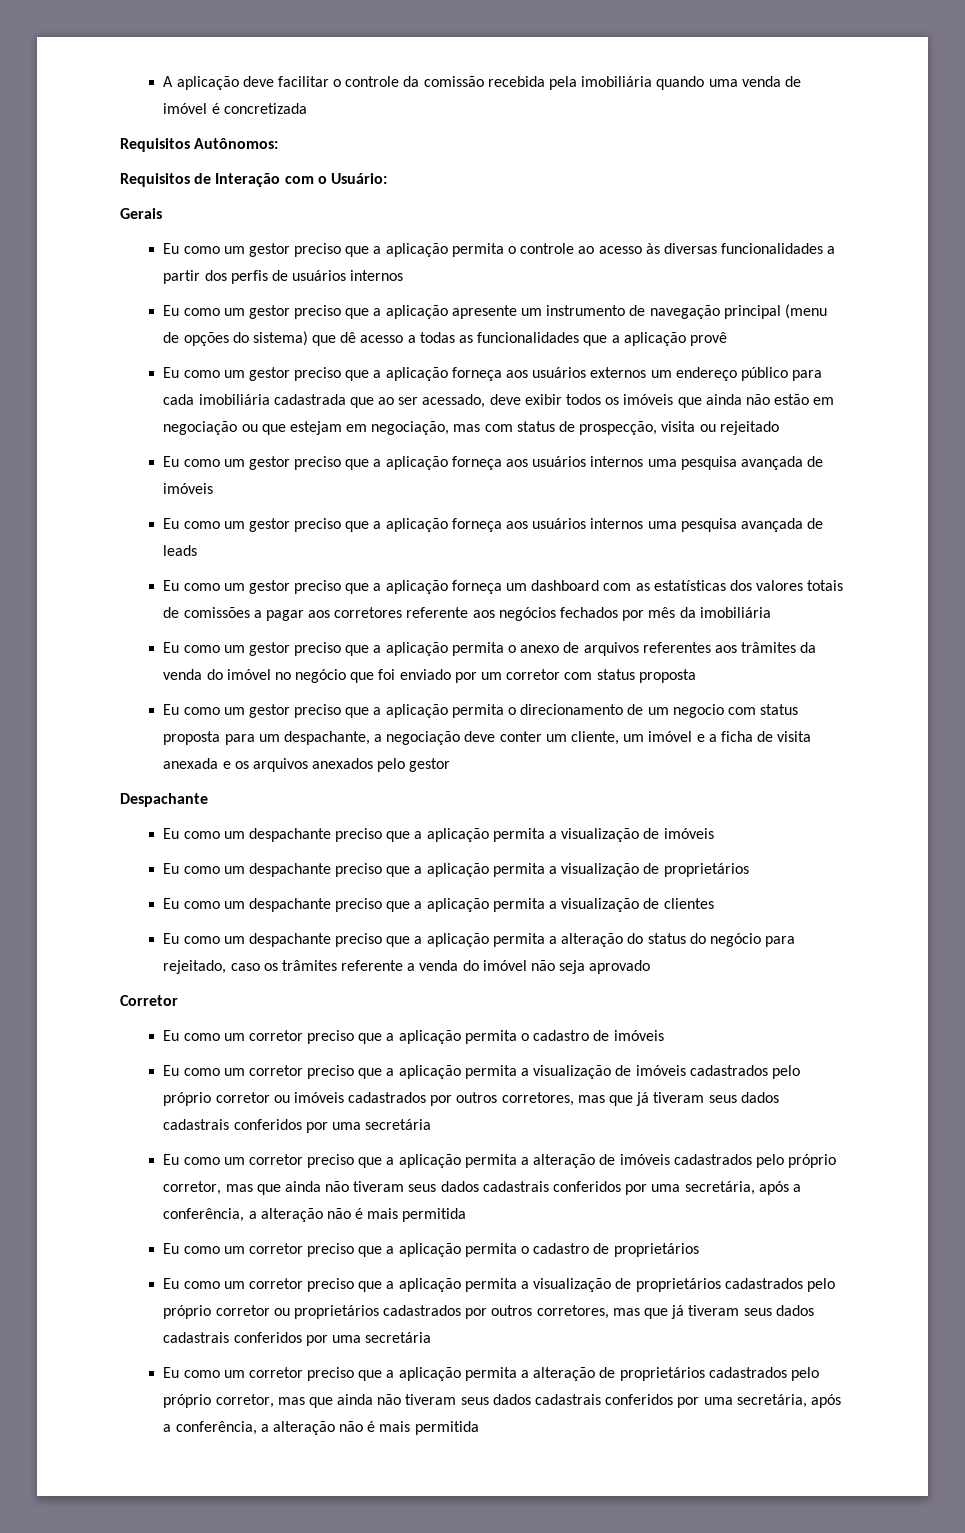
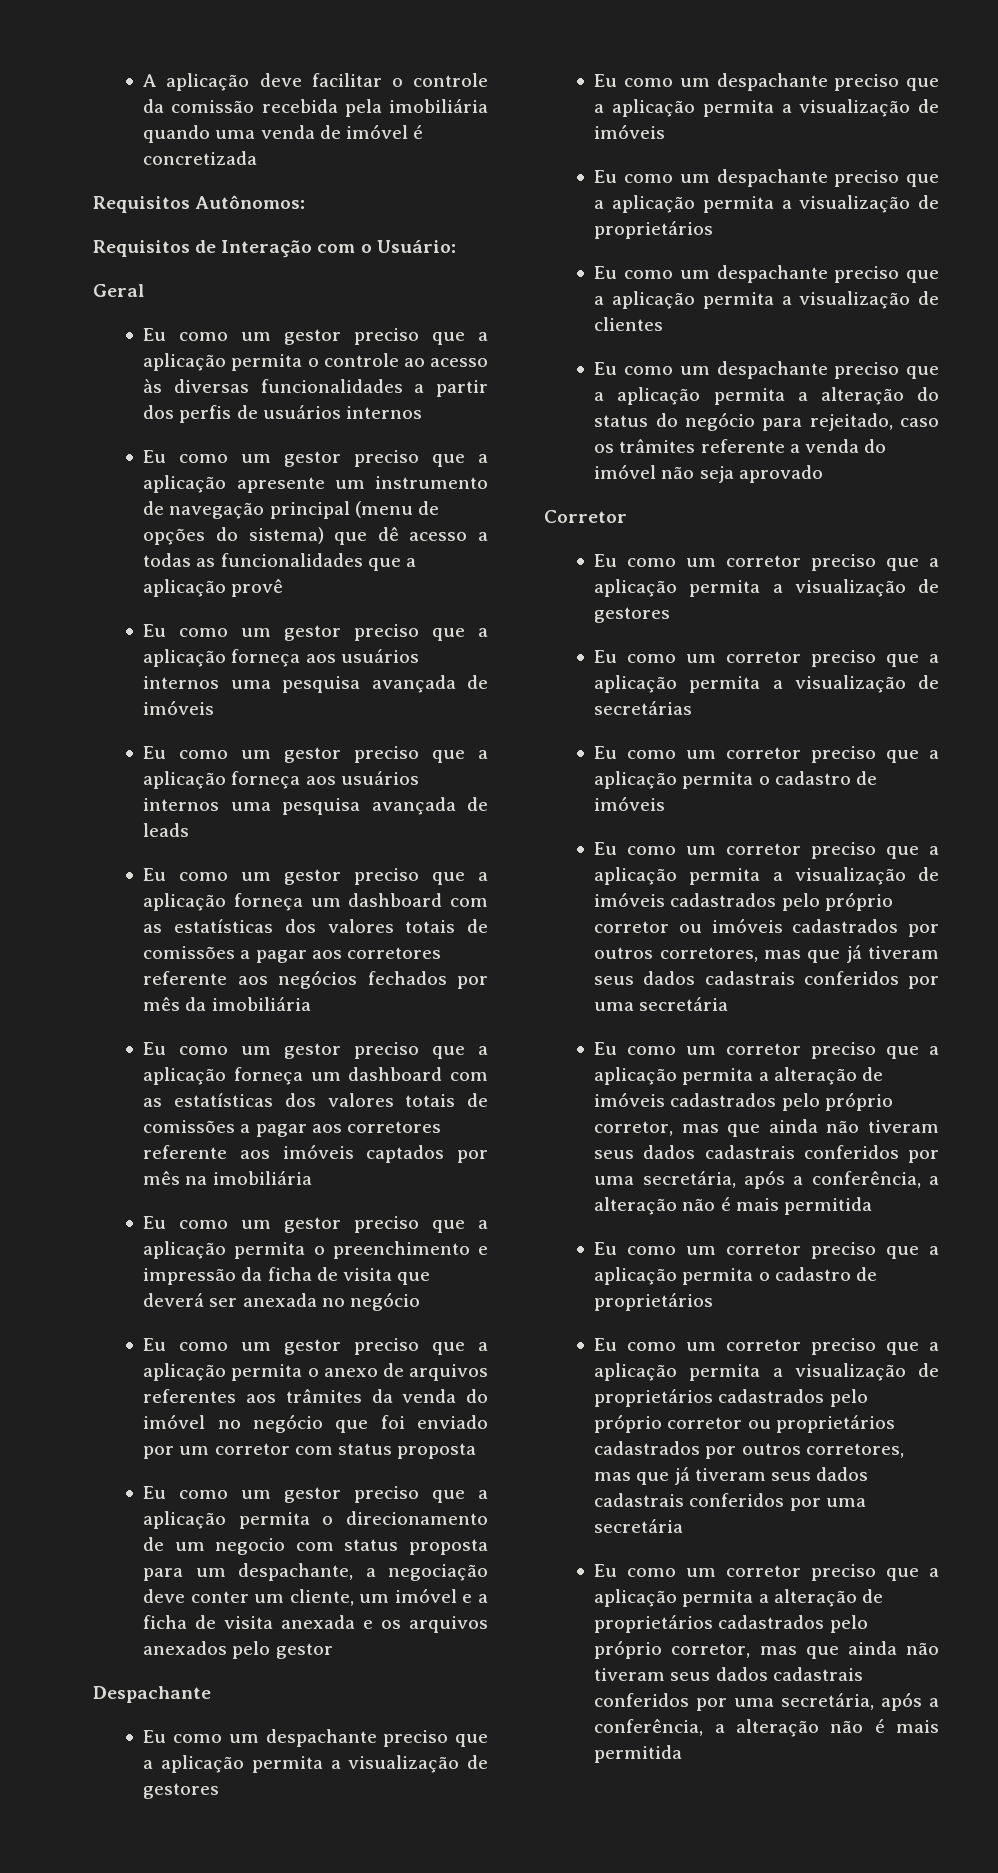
[120,208,162,219] Gerais -> [93,284,144,297] Geral
[163,367,823,381] [163,394,835,408] [163,421,779,435] // Eu como um gestor preciso que a aplicação forneça aos usuários externos um endereço público para cada imobiliária cadastrada que ao ser acessado, deve exibir todos os imóveis que ainda não estão em negociação ou que estejam em negociação, mas com status de prospecção, visita ou rejeitado -> (284, 588) none
(771, 612) none -> [143,1042,488,1059] [143,1067,488,1085] [143,1093,488,1107] [143,1120,441,1137] [143,1144,488,1163] [143,1171,312,1185] [143,1216,488,1233] [143,1241,488,1259] [143,1267,430,1285] [143,1292,420,1311] // Eu como um gestor preciso que a aplicação forneça um dashboard com as estatísticas dos valores totais de comissões a pagar aos corretores referente aos imóveis captados por mês na imobiliária // Eu como um gestor preciso que a aplicação permita o preenchimento e impressão da ficha de visita que deverá ser anexada no negócio
(208, 800) none -> [143,1729,488,1747] [143,1755,489,1773] [143,1783,220,1799] // Eu como um despachante preciso que a aplicação permita a visualização de gestores
(178, 1000) none -> [594,554,939,571] [594,579,939,597] [594,607,671,623] [594,650,939,667] [594,675,939,693] [594,701,693,715] // Eu como um corretor preciso que a aplicação permita a visualização de gestores // Eu como um corretor preciso que a aplicação permita a visualização de secretárias

